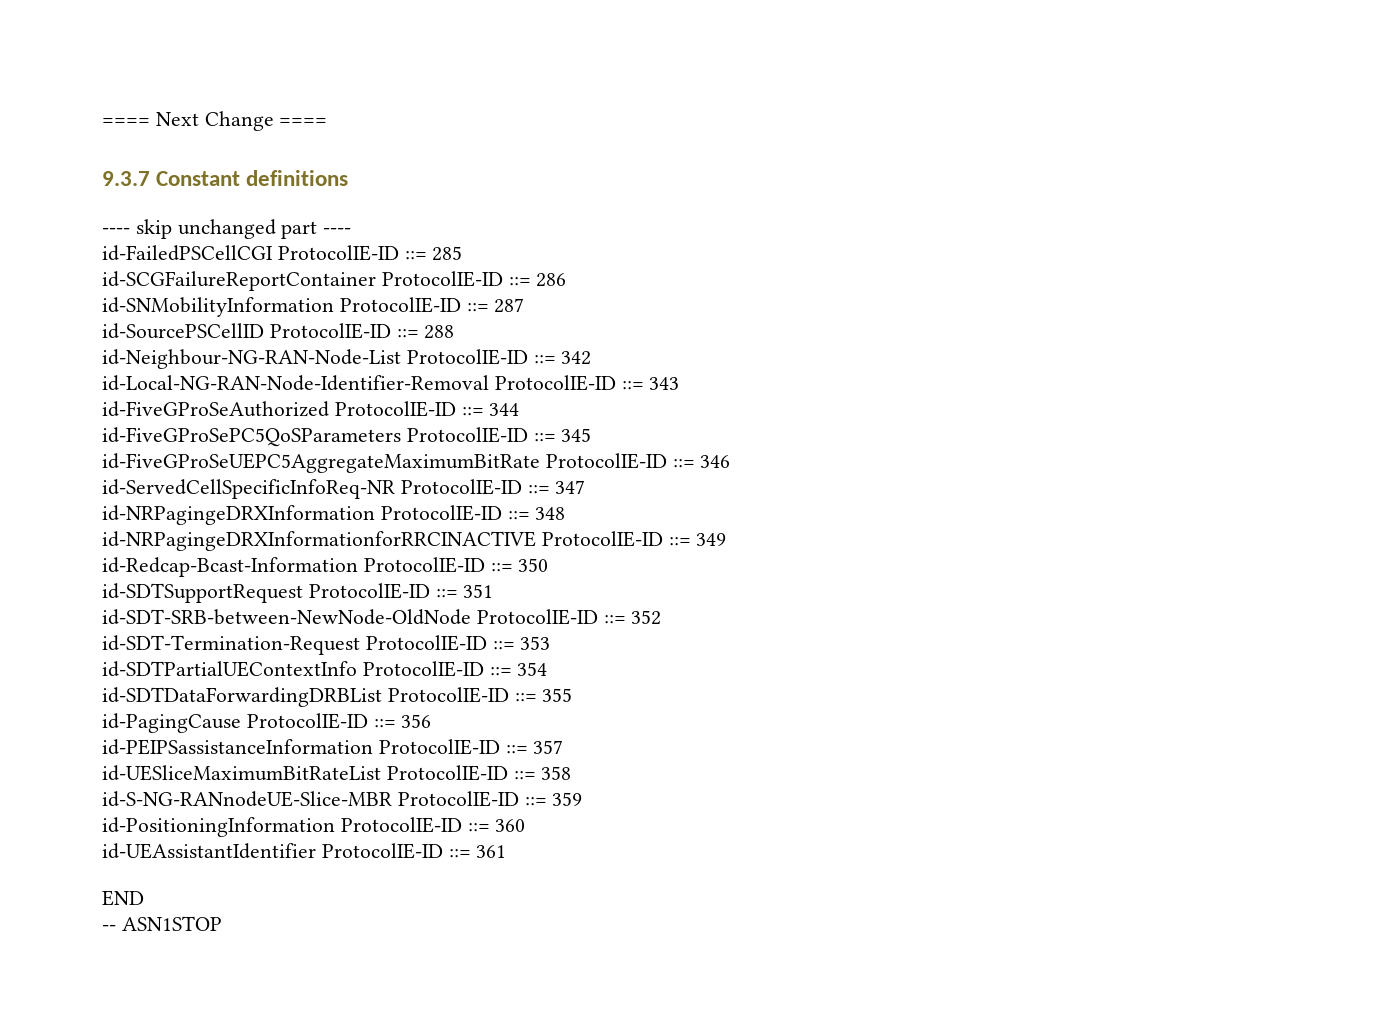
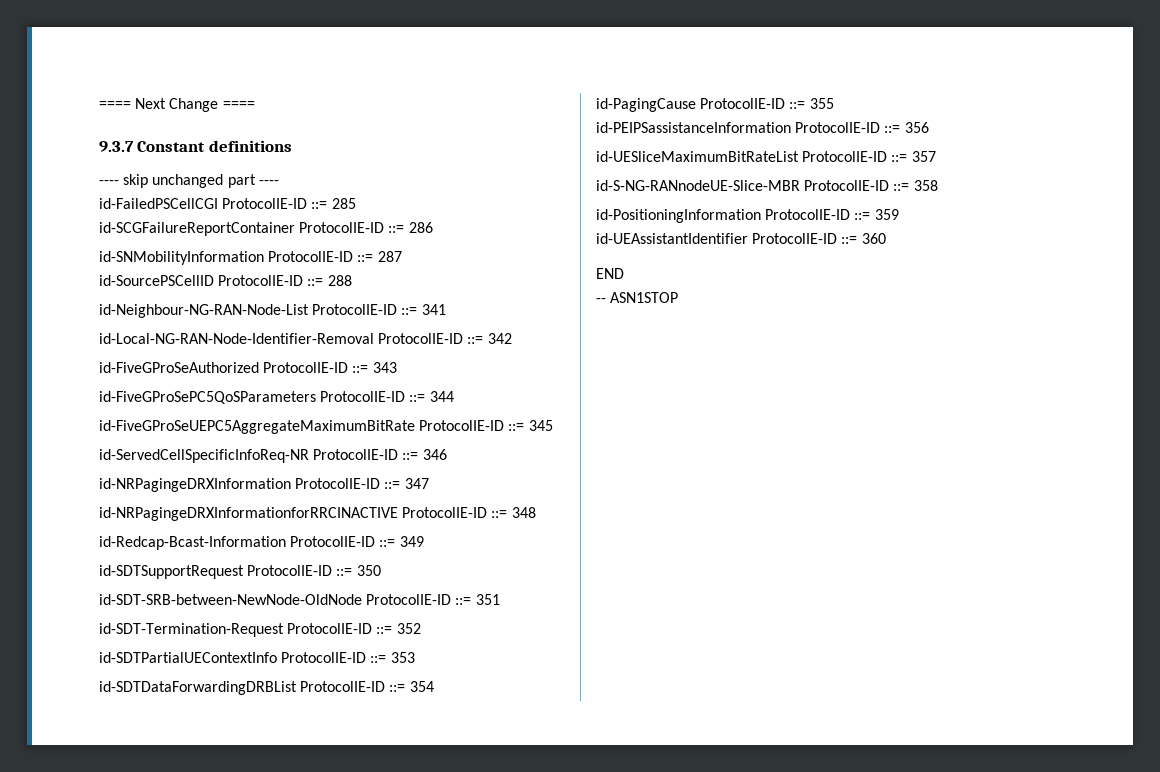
[561,351,592,365] 342 -> [421,304,446,315] 341
[649,377,680,390] 343 -> [487,333,512,344] 342
[489,403,520,416] 344 -> [372,362,397,373] 343
[561,428,592,442] 345 -> [429,391,454,402] 344
[700,455,731,468] 346 -> [528,420,553,431] 345
[555,480,586,494] 347 -> [422,449,447,460] 346
[535,507,566,520] 348 -> [404,478,429,489] 347
[696,533,727,546] 349 -> [511,507,536,518] 348
[518,558,549,572] 350 -> [399,536,424,547] 349
[463,584,494,598] 351 -> [356,565,381,576] 350
[631,610,662,625] 352 -> [475,594,500,605] 351
[520,636,551,650] 353 -> [396,623,421,634] 352
[517,662,548,676] 354 -> [390,652,415,663] 353
[542,688,573,702] 355 -> [409,681,434,692] 354
[401,714,432,728] 356 -> [809,98,834,109] 355
[533,740,564,754] 357 -> [904,122,929,133] 356
[541,766,572,780] 358 -> [911,151,936,162] 357
[552,792,583,806] 359 -> [913,180,938,191] 358
[495,819,526,832] 360 -> [874,209,899,220] 359
[476,845,507,858] 361 -> [861,233,886,244] 360

